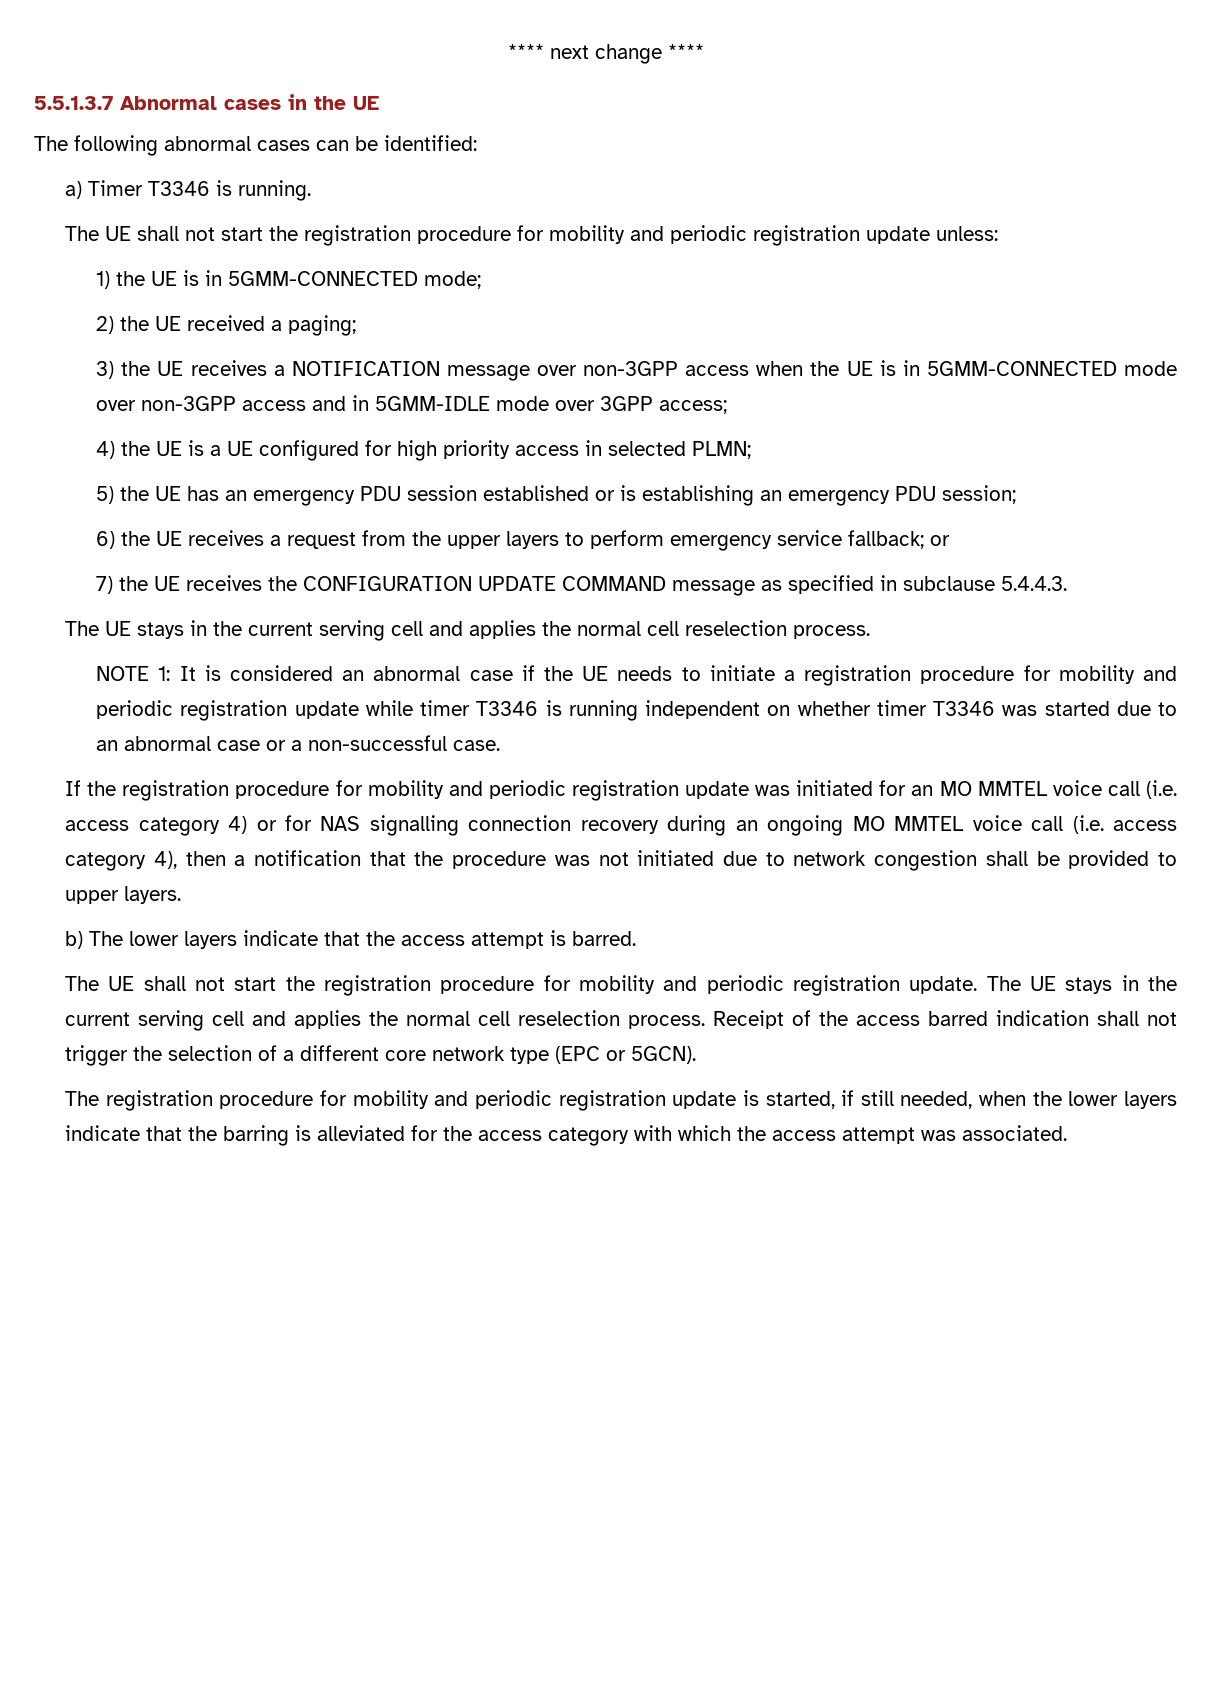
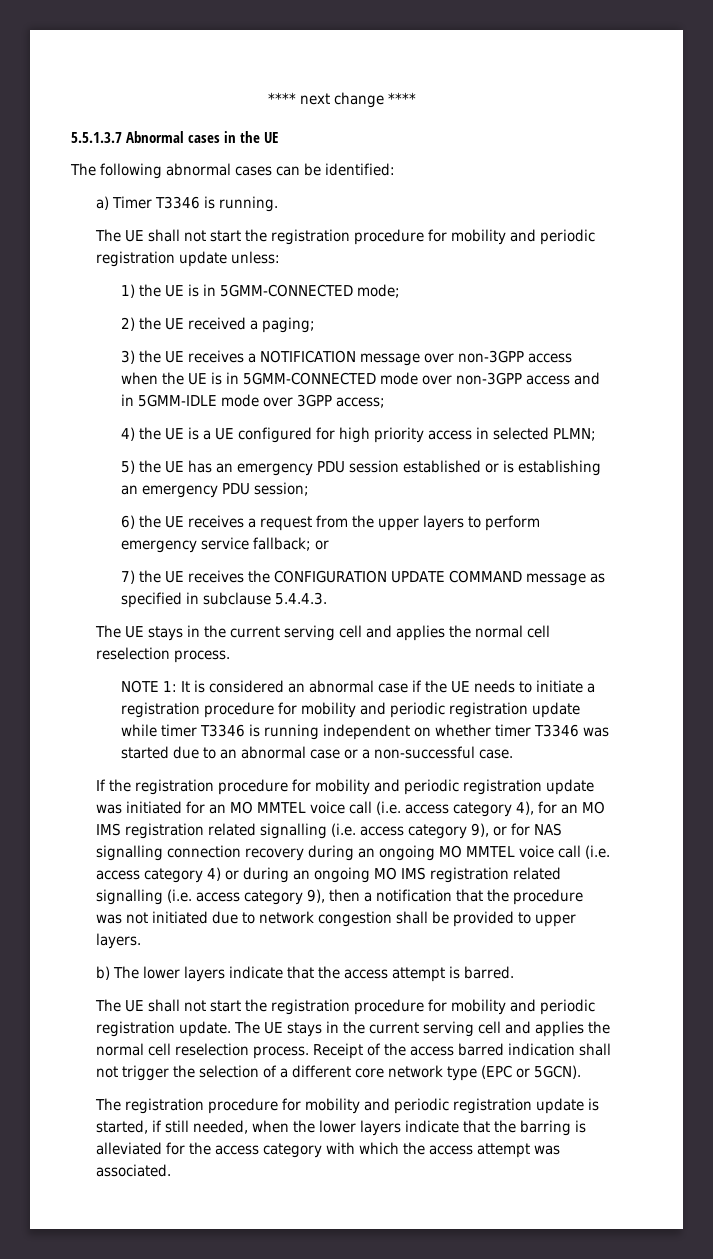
[228,816,248,834] 4) -> [516,801,606,815] [96,823,490,839] 4), for an MO IMS registration related signalling (i.e. access category 9),
[153,851,177,869] 4), -> [207,867,562,883] [96,889,326,905] 4) or during an ongoing MO IMS registration related signalling (i.e. access category 9),

